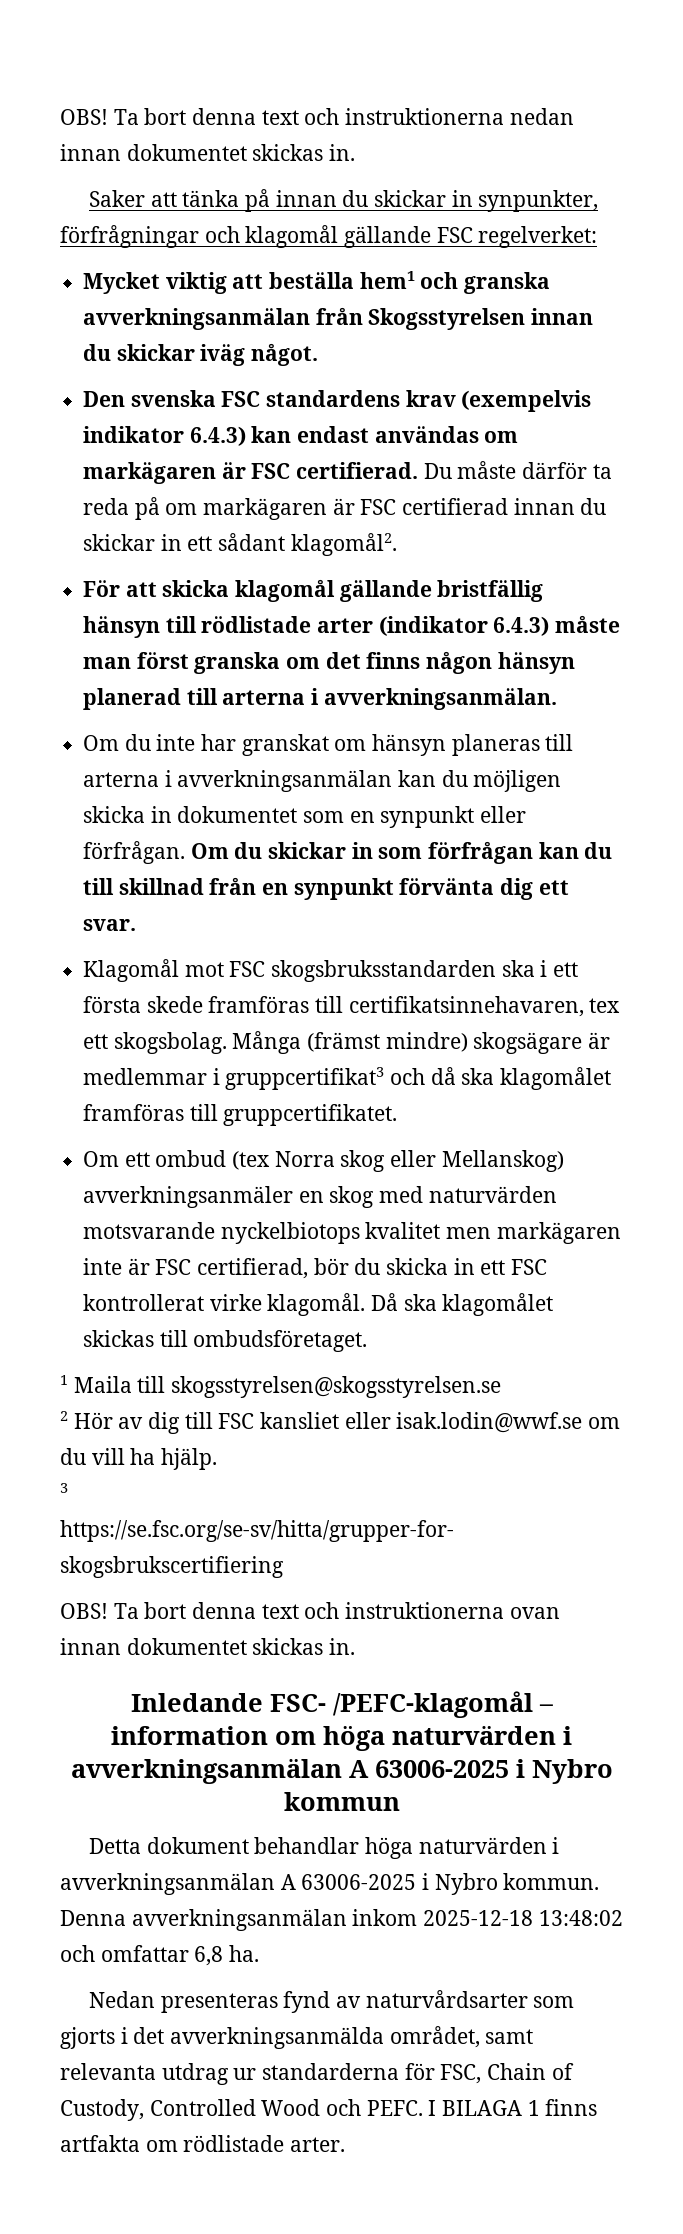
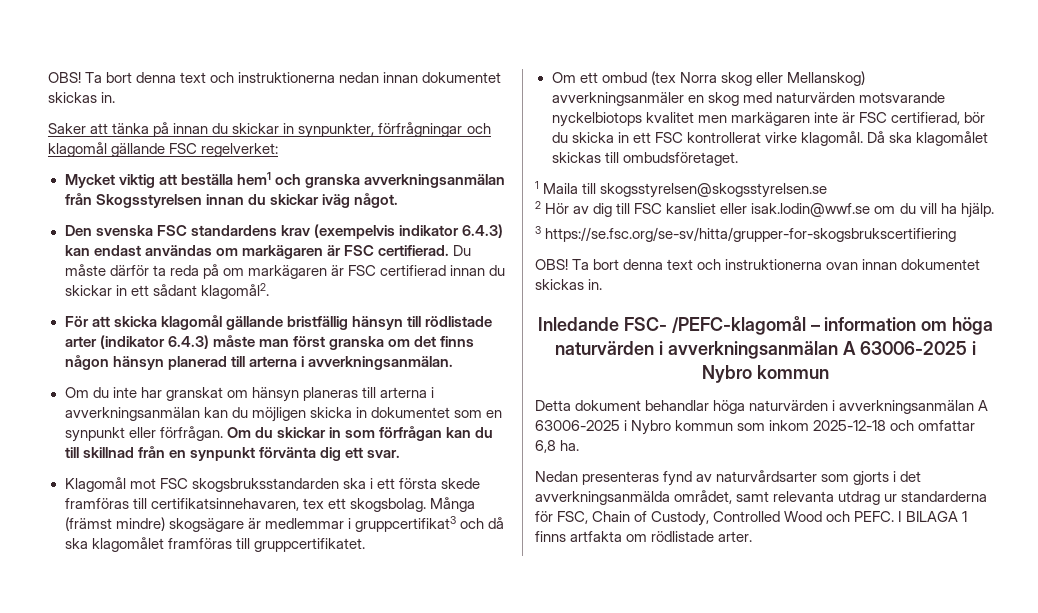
[503,1873,600,1890] [60,1909,347,1931] kommun. Denna avverkningsanmälan -> [675,420,766,431] kommun som
[538,1910,623,1926] 13:48:02 -> (887, 425) none

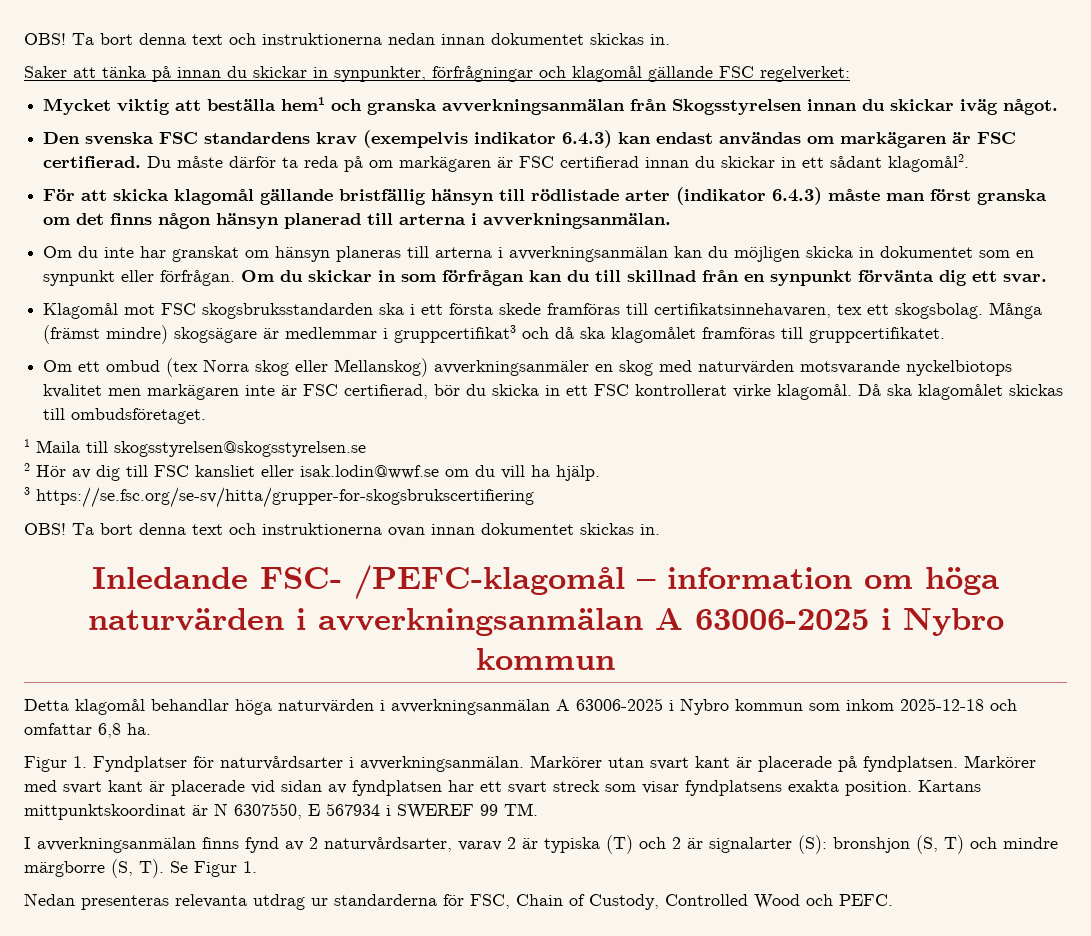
[575,400,642,411] dokument -> [75,699,145,715] klagomål
[535,470,922,486] [535,490,770,505] Nedan presenteras fynd av naturvårdsarter som gjorts i det avverkningsanmälda området, samt -> [24,755,1036,772] [24,780,981,796] [24,803,538,820] [24,835,1058,854] [24,859,257,878] [24,893,169,910] Figur 1. Fyndplatser för naturvårdsarter i avverkningsanmälan. Markörer utan svart kant är placerade på fyndplatsen. Markörer med svart kant är placerade vid sidan av fyndplatsen har ett svart streck som visar fyndplatsens exakta position. Kartans mittpunktskoordinat är N 6307550, E 567934 i SWEREF 99 TM. // I avverkningsanmälan finns fynd av 2 naturvårdsarter, varav 2 är typiska (T) och 2 är signalarter (S): bronshjon (S, T) och mindre märgborre (S, T). Se Figur 1. // Nedan presenteras
[898,511,967,522] [535,531,753,542] I BILAGA 1 finns artfakta om rödlistade arter. -> (893, 900) none

